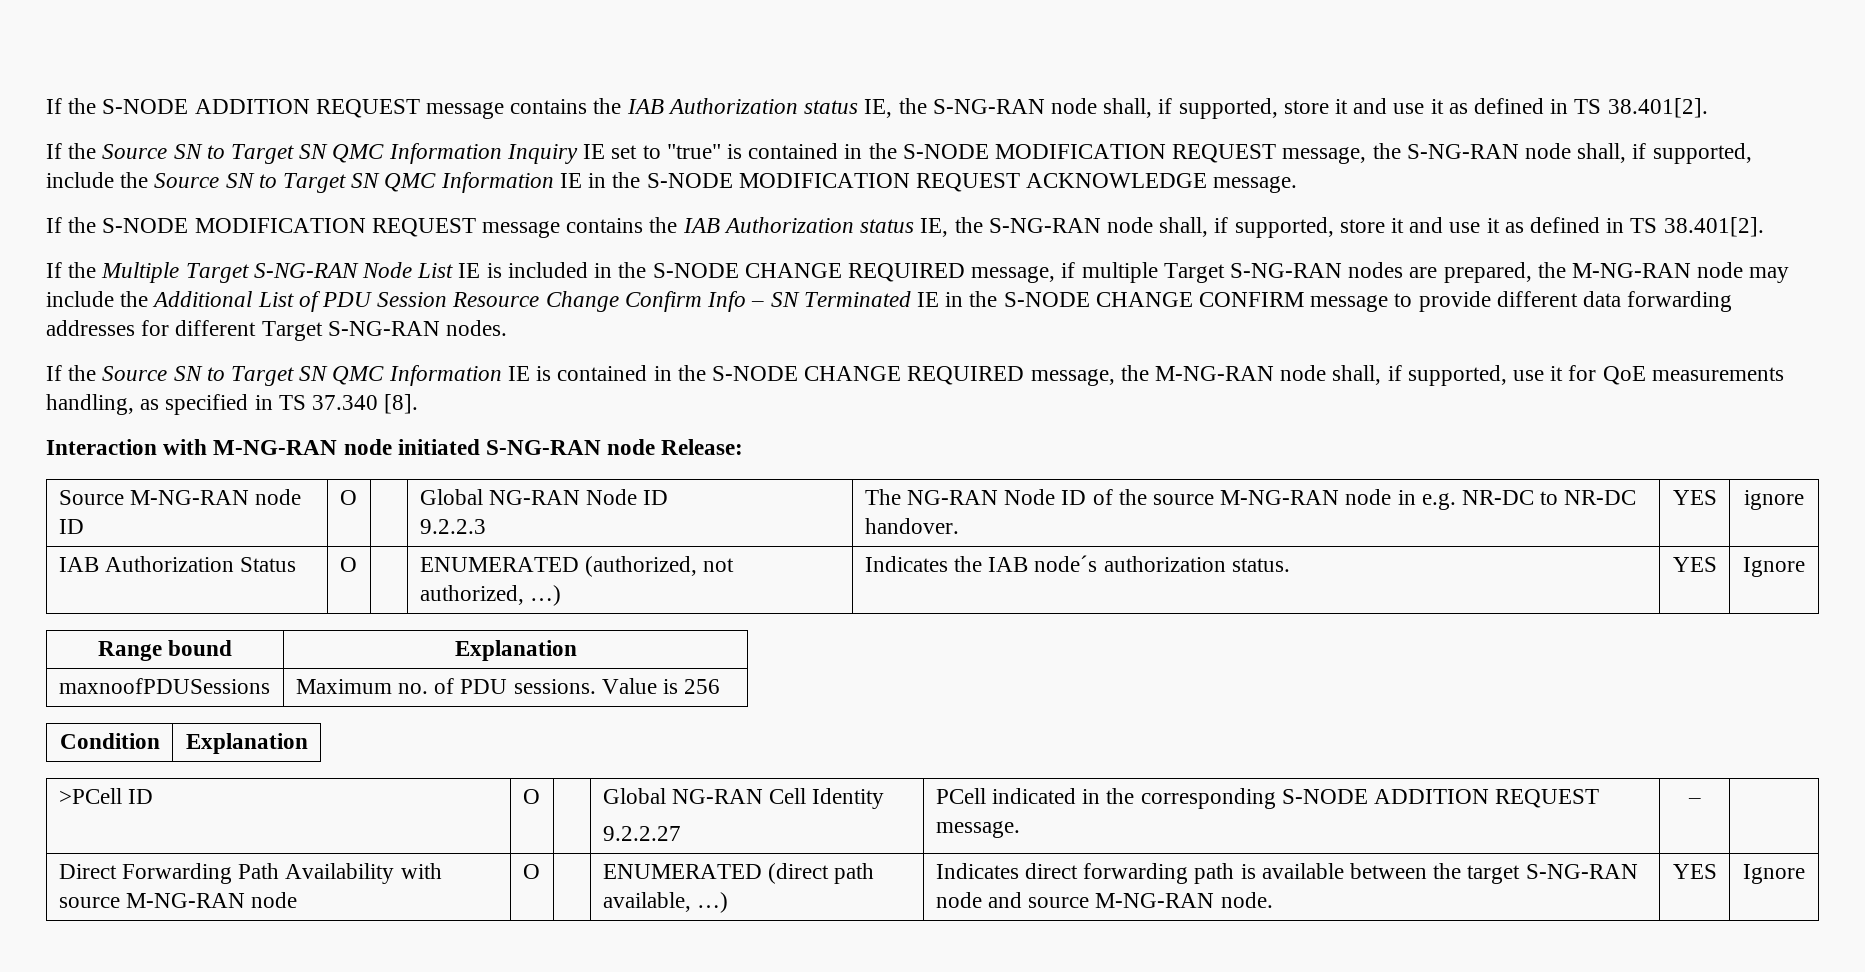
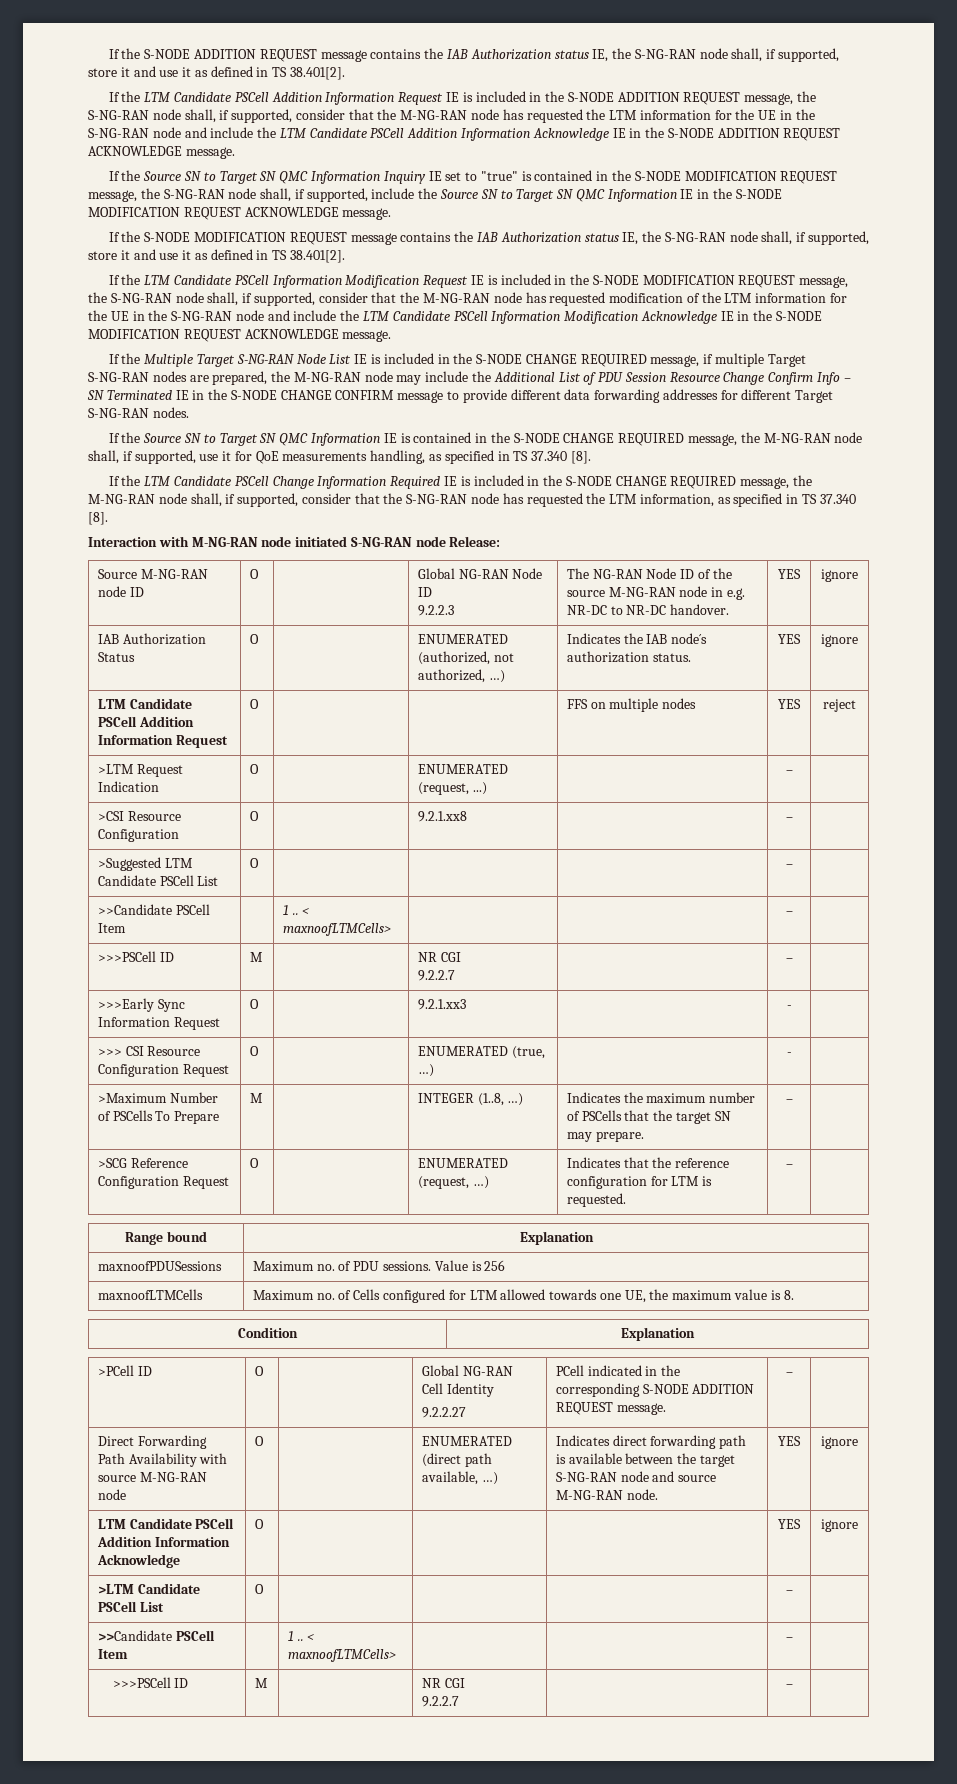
(1708, 108) none -> [108,91,816,105] [88,109,815,123] [88,127,841,141] [88,146,235,159] // If the LTM Candidate PSCell Addition Information Request IE is included in the S-NODE ADDITION REQUEST message, the S-NG-RAN node shall, if supported, consider that the M-NG-RAN node has requested the LTM information for the UE in the S-NG-RAN node and include the LTM Candidate PSCell Addition Information Acknowledge IE in the S-NODE ADDITION REQUEST ACKNOWLEDGE message.
(1764, 227) none -> [108,274,849,288] [88,292,848,306] [88,310,823,324] [88,329,392,342] // If the LTM Candidate PSCell Information Modification Request IE is included in the S-NODE MODIFICATION REQUEST message, the S-NG-RAN node shall, if supported, consider that the M-NG-RAN node has requested modification of the LTM information for the UE in the S-NG-RAN node and include the LTM Candidate PSCell Information Modification Acknowledge IE in the S-NODE MODIFICATION REQUEST ACKNOWLEDGE message.
(419, 404) none -> [108,475,812,489] [88,493,856,507] [88,512,108,525] // If the LTM Candidate PSCell Change Information Required IE is included in the S-NODE CHANGE REQUIRED message, the M-NG-RAN node shall, if supported, consider that the S-NG-RAN node has requested the LTM information, as specified in TS 37.340 [8].
[1743,557,1805,577] Ignore -> [821,634,859,647] [97,698,192,709] [97,716,194,727] [97,735,228,748] [249,699,259,709] [566,698,697,712] [778,699,801,709] [823,699,857,712] [97,764,183,777] [97,781,159,792] [249,764,259,774] [417,764,508,774] [417,782,487,795] [785,770,793,774] [97,811,181,821] [97,829,179,842] [249,811,259,821] [417,811,467,822] [785,817,793,821] [97,857,193,871] [97,875,219,886] [249,858,259,868] [785,864,793,868] [97,904,210,915] [97,923,126,933] [282,905,310,915] [282,923,391,936] [785,911,793,915] [97,951,174,962] [249,952,263,962] [417,952,461,962] [417,970,455,981] [785,958,793,962] [97,998,185,1012] [97,1017,220,1030] [249,999,259,1009] [417,999,466,1010] [786,1005,792,1009] [97,1046,201,1056] [97,1064,229,1077] [249,1046,259,1056] [417,1046,545,1059] [417,1064,434,1077] [786,1052,792,1056] [97,1092,218,1103] [97,1110,220,1124] [249,1093,263,1103] [417,1093,524,1106] [566,1092,756,1103] [566,1110,731,1124] [566,1131,644,1142] [785,1099,793,1103] [97,1158,188,1168] [97,1176,229,1189] [249,1158,259,1168] [417,1158,508,1168] [417,1176,489,1189] [566,1157,730,1168] [566,1176,713,1189] [566,1193,626,1207] [785,1164,793,1168] ignore // LTM Candidate PSCell Addition Information Request | O | | | FFS on multiple nodes | YES | reject // >LTM Request Indication | O | | ENUMERATED (request, ...) | | – | // >CSI Resource Configuration | O | | 9.2.1.xx8 | | – | // >Suggested LTM Candidate PSCell List | O | | | | – | // >>Candidate PSCell Item | | 1 .. < maxnoofLTMCells> | | | – | // >>>PSCell ID | M | | NR CGI // 9.2.2.7 | | – | // >>>Early Sync Information Request | O | | 9.2.1.xx3 | | - | // >>> CSI Resource Configuration Request | O | | ENUMERATED (true, …) | | - | // >Maximum Number of PSCells To Prepare | M | | INTEGER (1..8, …) | Indicates the maximum number of PSCells that the target SN may prepare. | – | // >SCG Reference Configuration Request | O | | ENUMERATED (request, …) | Indicates that the reference configuration for LTM is requested. | – |
(721, 686) none -> [97,1289,203,1300] [252,1289,794,1303] // maxnoofLTMCells | Maximum no. of Cells configured for LTM allowed towards one UE, the maximum value is 8.
[1743,864,1805,884] Ignore -> [821,1436,859,1449] [97,1518,235,1529] [96,1536,230,1547] [96,1554,180,1568] [254,1519,264,1529] [778,1519,801,1529] [821,1519,859,1532] [97,1583,200,1594] [97,1601,164,1612] [254,1584,264,1594] [785,1590,793,1594] [97,1630,215,1641] [97,1649,128,1659] [287,1631,315,1641] [287,1649,396,1662] [785,1637,793,1641] [112,1677,189,1688] [254,1678,268,1688] [421,1678,465,1688] [421,1696,459,1707] [785,1684,793,1688] ignore // LTM Candidate PSCell Addition Information Acknowledge | O | | | | YES | ignore // >LTM Candidate PSCell List | O | | | | – | // >>Candidate PSCell Item | | 1 .. < maxnoofLTMCells> | | | – | // >>>PSCell ID | M | | NR CGI // 9.2.2.7 | | – |

